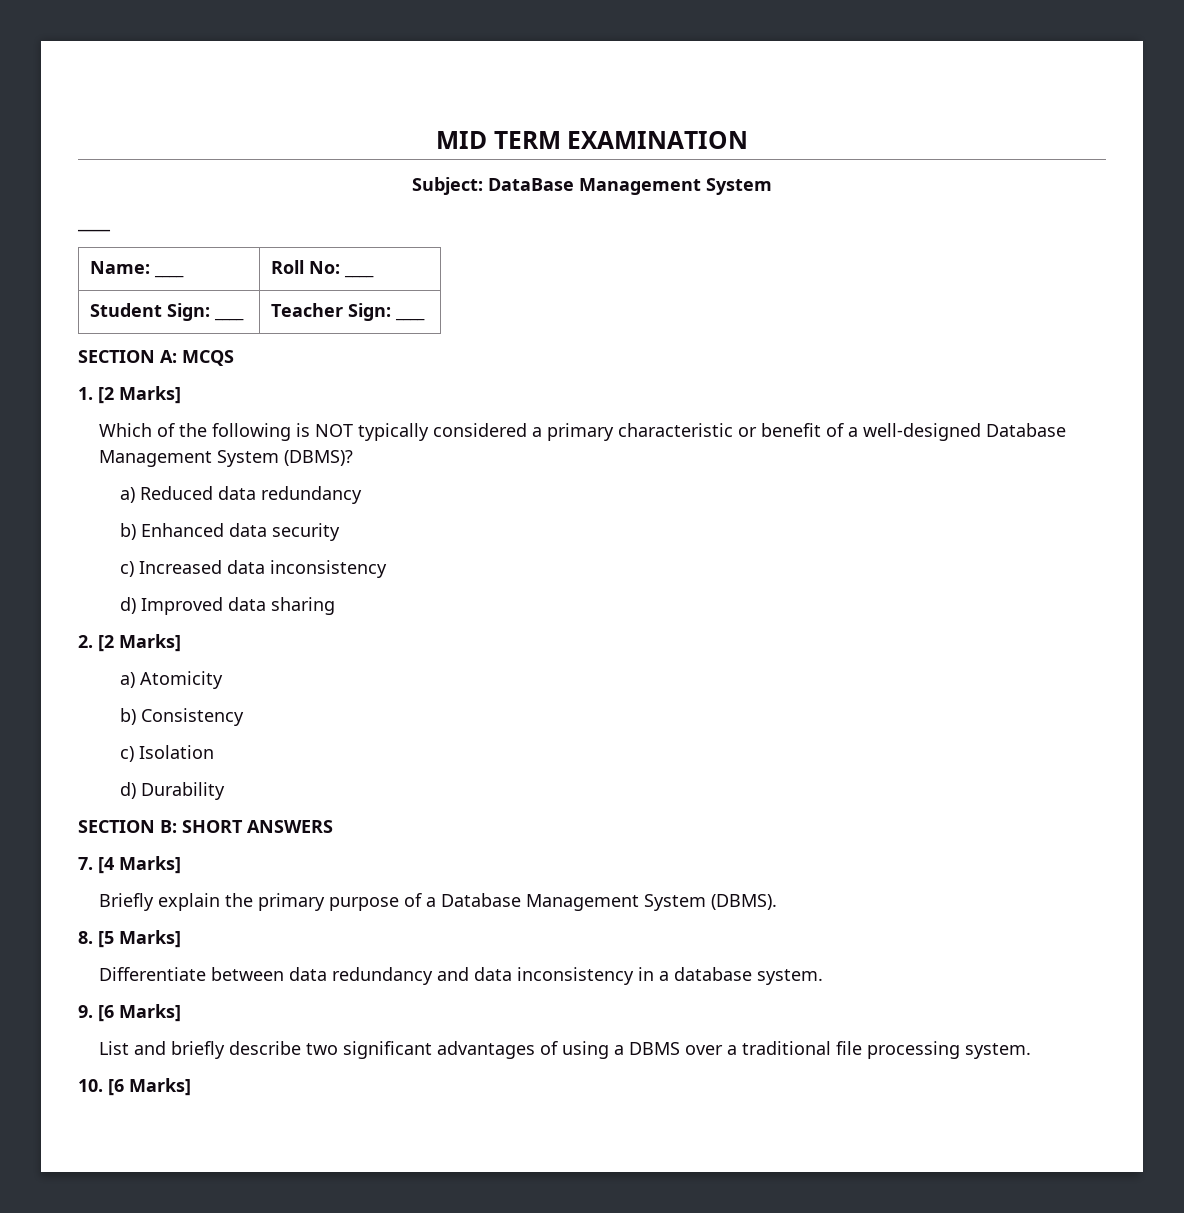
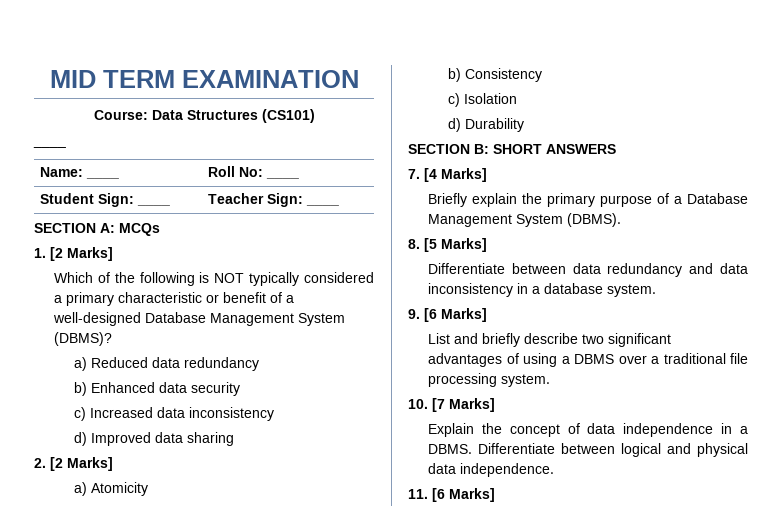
[412,177,772,195] Subject: DataBase Management System -> [93,109,315,123] Course: Data Structures (CS101)
[182,350,234,366] MCQS -> [119,223,160,236] MCQs
(103, 1085) none -> [432,398,495,412] [428,423,748,437] [428,443,748,457] [428,463,555,477] [408,489,428,499] [7 Marks] // Explain the concept of data independence in a DBMS. Differentiate between logical and physical data independence. // 11.

